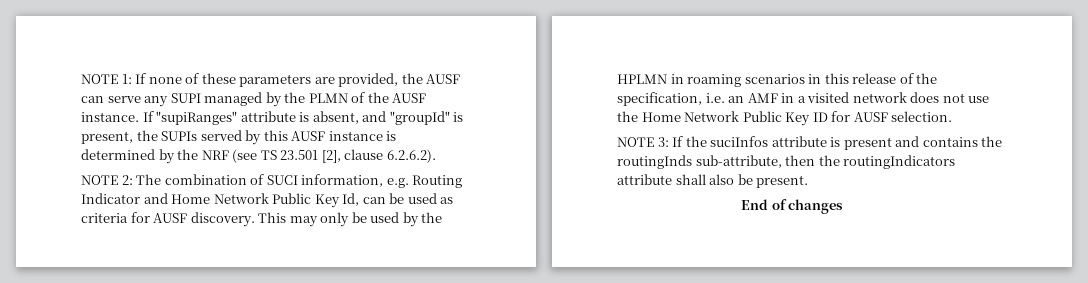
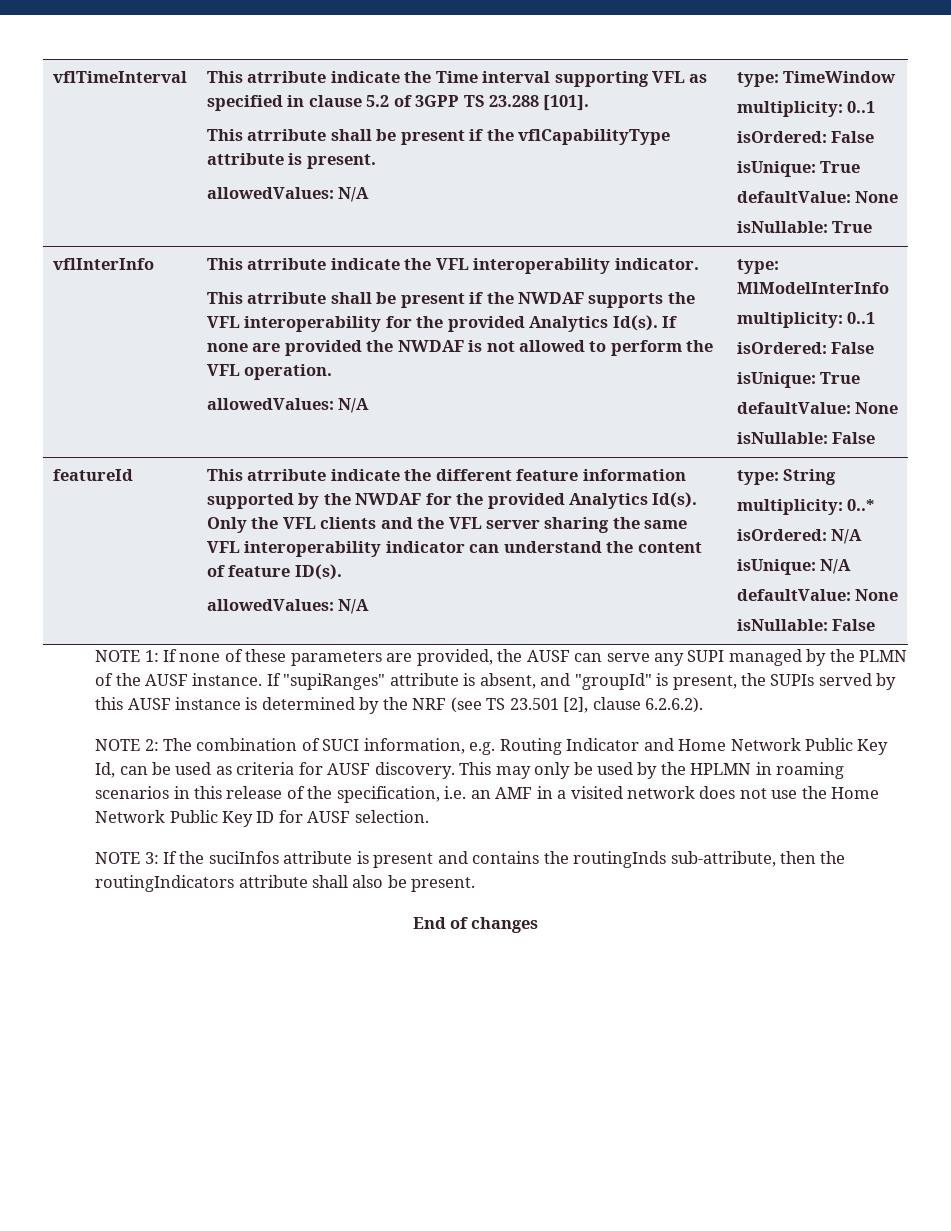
(81, 79) none -> [52,71,187,83] [206,71,708,87] [206,95,590,111] [206,129,670,145] [206,153,376,169] [206,187,370,202] [736,71,897,87] [736,101,876,117] [736,131,875,143] [736,161,861,177] [736,191,899,203] [736,221,873,233] [52,258,154,270] [206,258,699,274] [206,292,695,308] [206,315,677,332] [206,340,714,356] [206,364,333,380] [206,398,370,413] [736,259,779,274] [736,282,889,294] [736,312,876,328] [736,342,875,354] [736,372,861,388] [736,402,899,414] [736,432,876,444] [52,469,133,481] [206,469,686,481] [206,492,698,509] [206,517,688,533] [206,541,702,557] [206,564,342,580] [206,599,370,614] [736,469,837,485] [736,499,875,515] [736,529,863,544] [736,559,852,575] [736,589,899,601] [736,619,876,631] vflTimeInterval | This atrribute indicate the Time interval supporting VFL as specified in clause 5.2 of 3GPP TS 23.288 [101]. // This atrribute shall be present if the vflCapabilityType attribute is present. // allowedValues: N/A | type: TimeWindow // multiplicity: 0..1 // isOrdered: False // isUnique: True // defaultValue: None // isNullable: True // vflInterInfo | This atrribute indicate the VFL interoperability indicator. // This atrribute shall be present if the NWDAF supports the VFL interoperability for the provided Analytics Id(s). If none are provided the NWDAF is not allowed to perform the VFL operation. // allowedValues: N/A | type: MlModelInterInfo // multiplicity: 0..1 // isOrdered: False // isUnique: True // defaultValue: None // isNullable: False // featureId | This atrribute indicate the different feature information supported by the NWDAF for the provided Analytics Id(s). Only the VFL clients and the VFL server sharing the same VFL interoperability indicator can understand the content of feature ID(s). // allowedValues: N/A | type: String // multiplicity: 0..* // isOrdered: N/A // isUnique: N/A // defaultValue: None // isNullable: False //

